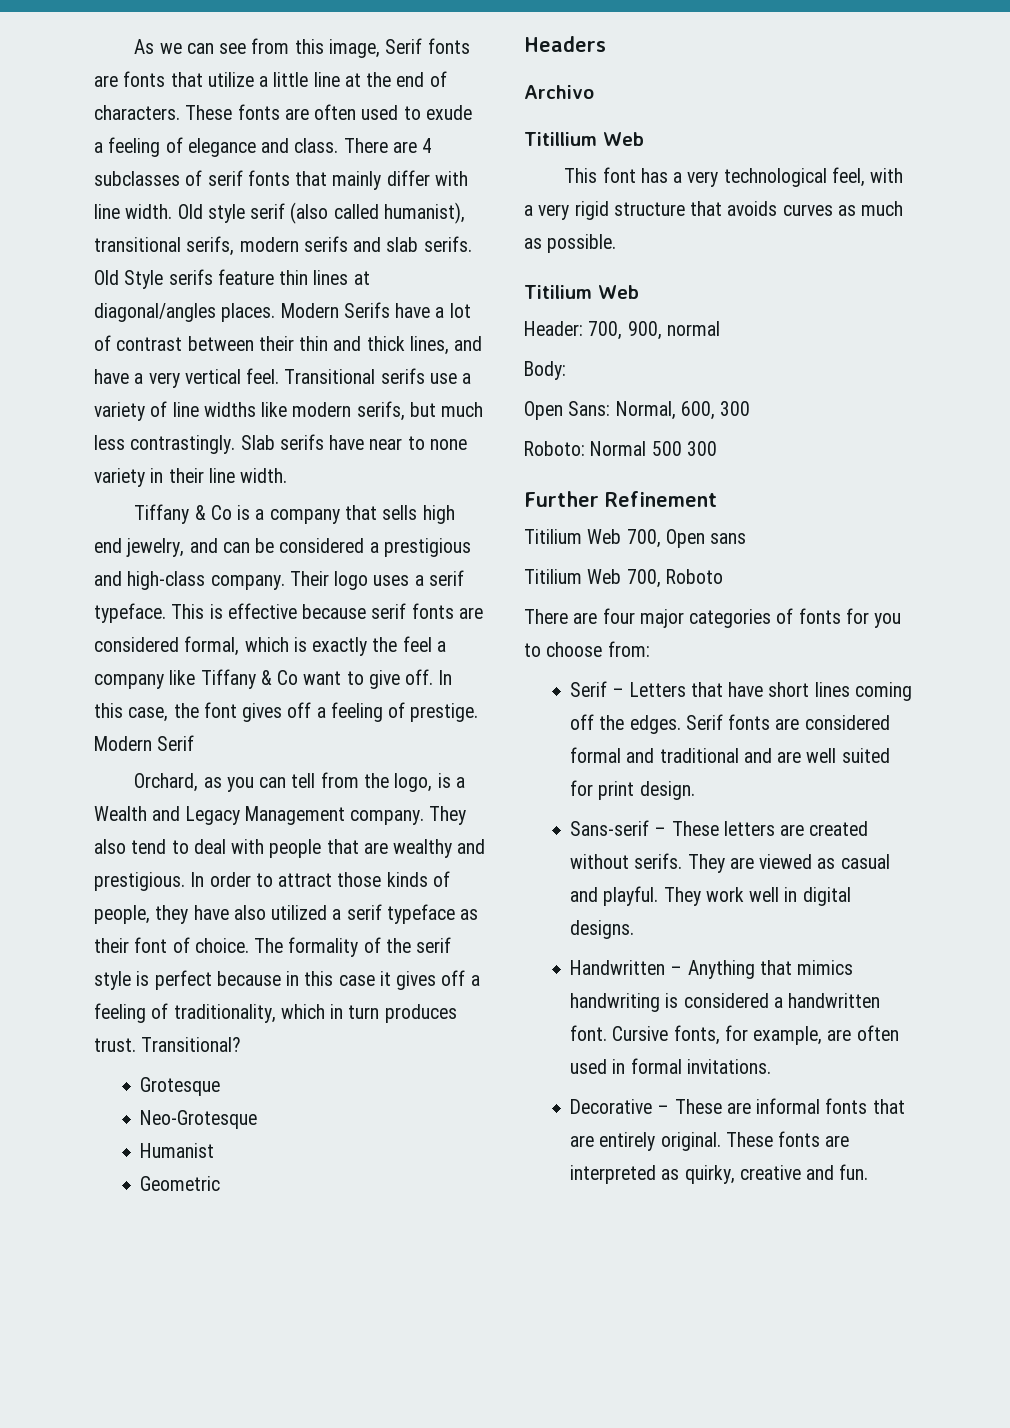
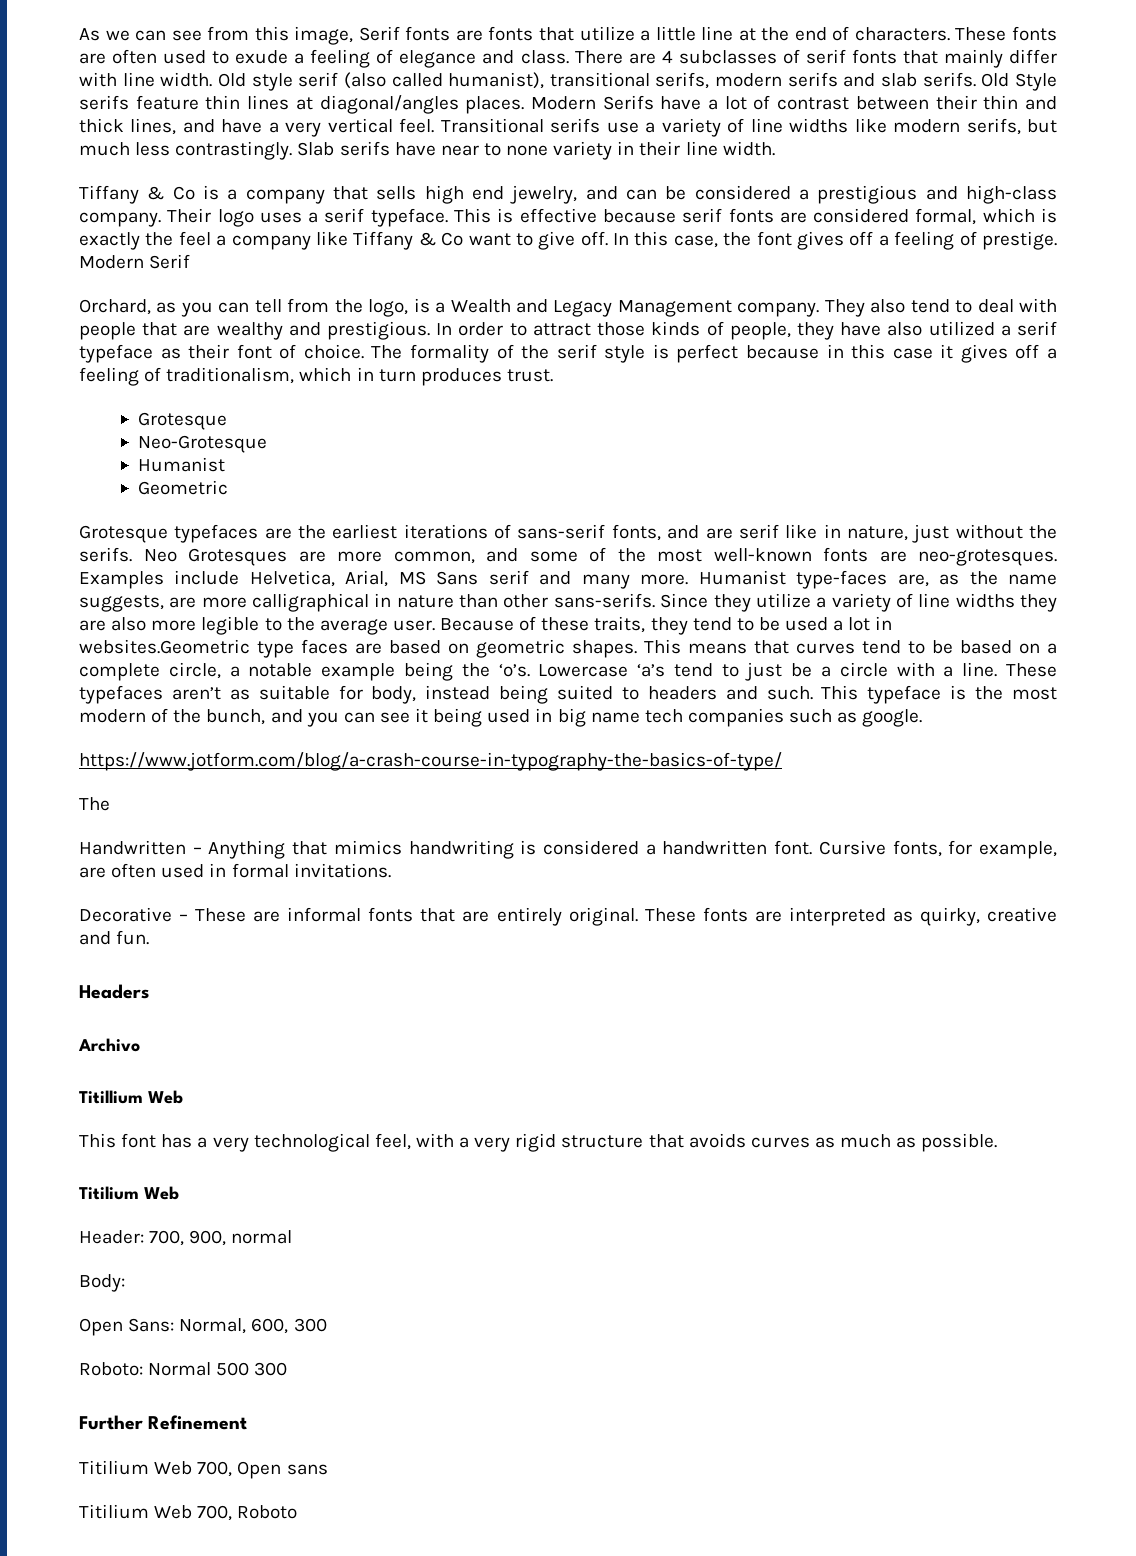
[173,1004,276,1023] traditionality, -> [166,367,295,384] traditionalism,
[141,1037,242,1052] Transitional? -> (553, 375) none
(221, 1183) none -> [79,524,1058,543] [79,547,1057,566] [79,570,1057,589] [79,593,1058,612] [79,616,893,635] [79,639,1057,658] [79,662,1057,681] [79,685,1057,704] [79,708,923,727] [79,752,782,771] [79,797,110,811] [79,840,1057,859] [79,863,391,878] [79,907,1057,926] [79,930,150,945] // Grotesque typefaces are the earliest iterations of sans-serif fonts, and are serif like in nature, just without the serifs. Neo Grotesques are more common, and some of the most well-known fonts are neo-grotesques. Examples include Helvetica, Arial, MS Sans serif and many more. Humanist type-faces are, as the name suggests, are more calligraphical in nature than other sans-serifs. Since they utilize a variety of line widths they are also more legible to the average user. Because of these traits, they tend to be used a lot in websites.Geometric type faces are based on geometric shapes. This means that curves tend to be based on a complete circle, a notable example being the ‘o’s. Lowercase ‘a’s tend to just be a circle with a line. These typefaces aren’t as suitable for body, instead being suited to headers and such. This typeface is the most modern of the bunch, and you can see it being used in big name tech companies such as google. // https://www.jotform.com/blog/a-crash-course-in-typography-the-basics-of-type/ // The // Handwritten – Anything that mimics handwriting is considered a handwritten font. Cursive fonts, for example, are often used in formal invitations. // Decorative – These are informal fonts that are entirely original. These fonts are interpreted as quirky, creative and fun.
[524,608,902,628] [524,641,650,657] [570,681,912,701] [570,714,890,734] [570,747,890,763] [570,780,695,800] [570,820,869,836] [570,853,890,873] [570,886,851,906] [570,920,635,939] [570,960,854,979] [570,993,881,1012] [570,1025,899,1045] [570,1058,771,1074] [570,1098,905,1114] [570,1131,850,1151] [570,1164,869,1184] // There are four major categories of fonts for you to choose from: // Serif – Letters that have short lines coming off the edges. Serif fonts are considered formal and traditional and are well suited for print design. // Sans-serif – These letters are created without serifs. They are viewed as casual and playful. They work well in digital designs. // Handwritten – Anything that mimics handwriting is considered a handwritten font. Cursive fonts, for example, are often used in formal invitations. // Decorative – These are informal fonts that are entirely original. These fonts are interpreted as quirky, creative and fun. -> (298, 1512) none

